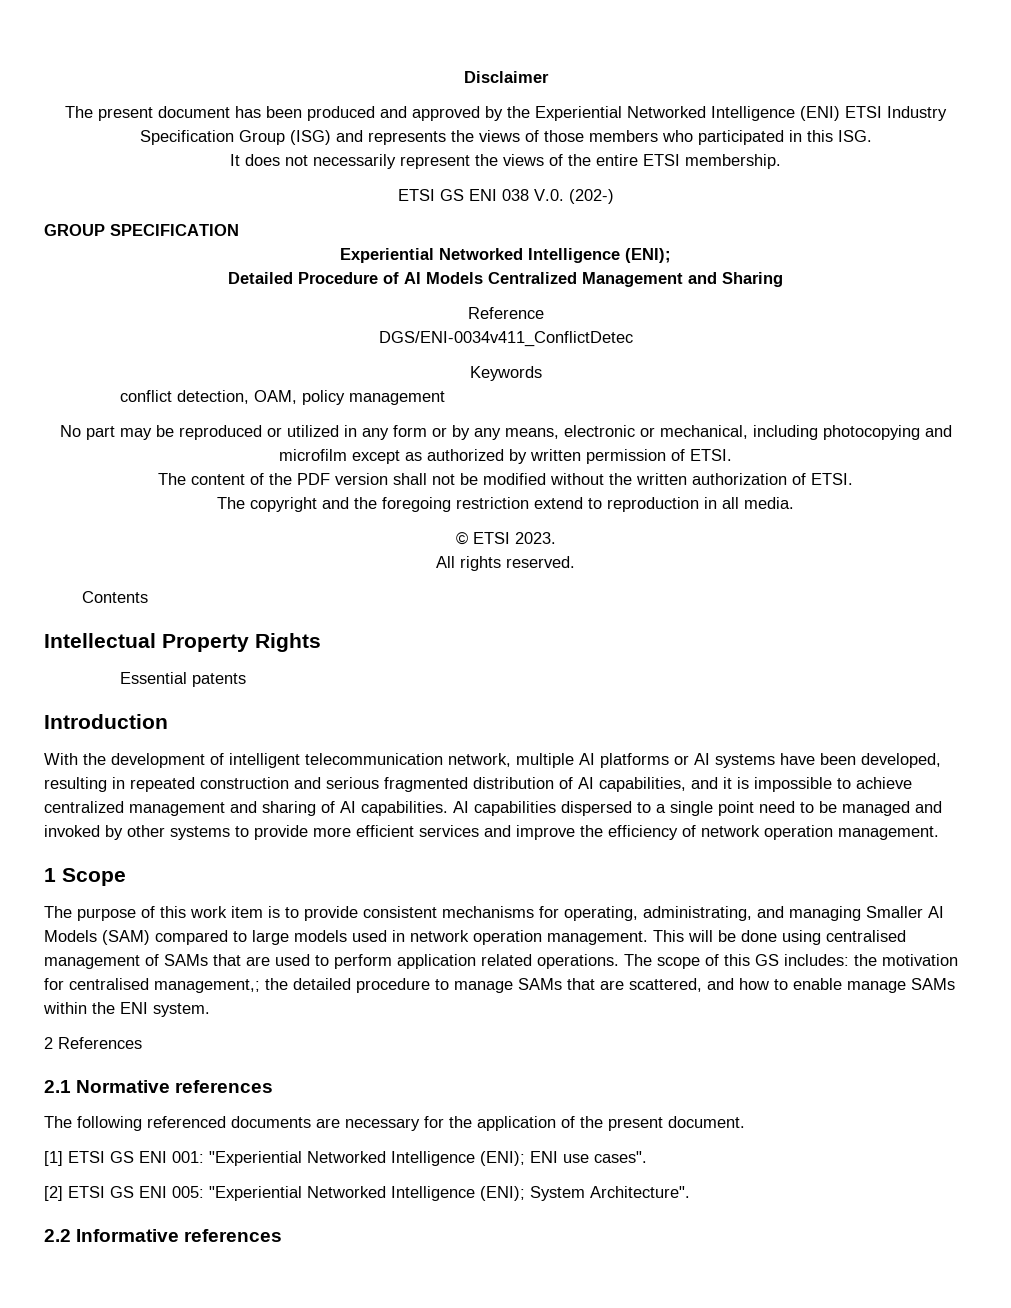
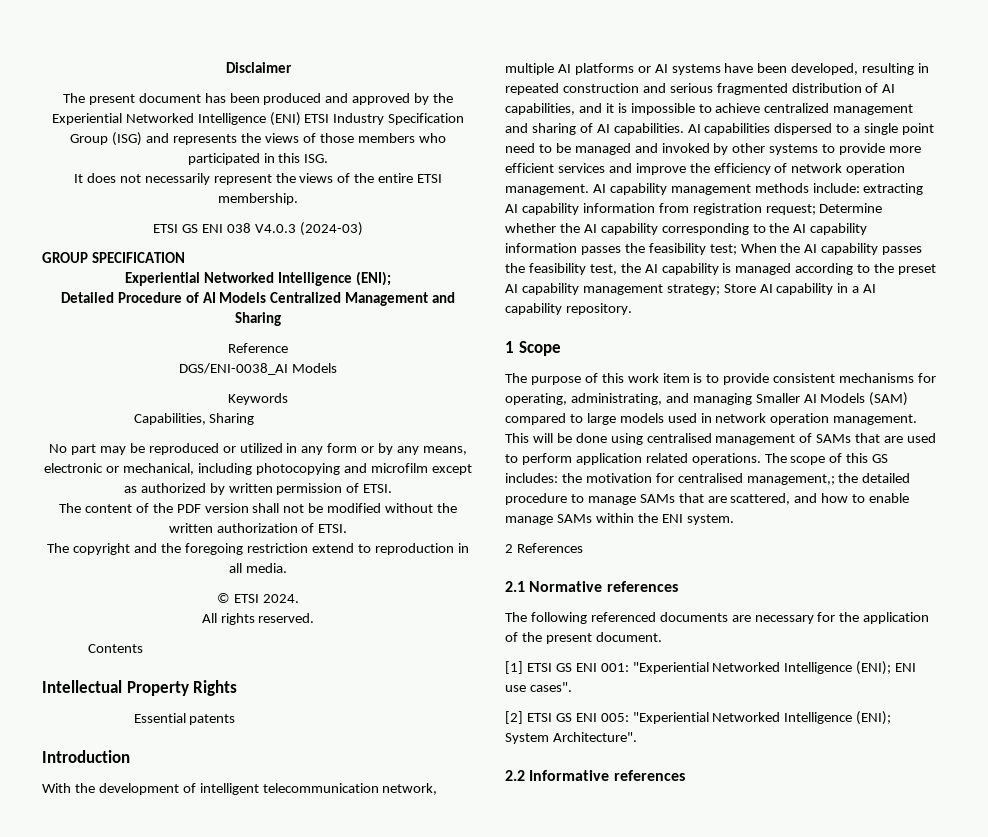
[533,189,614,204] V.0. (202-) -> [254,222,363,236] V4.0.3 (2024-03)
[378,331,633,347] DGS/ENI-0034v411_ConflictDetec -> [179,363,337,375] DGS/ENI-0038_AI Models
[119,390,445,405] conflict detection, OAM, policy management -> [133,413,255,425] Capabilities, Sharing
[514,532,556,544] 2023. -> [262,594,299,603] 2024.
(939, 833) none -> [592,183,924,195] [505,203,883,215] [505,223,868,235] [505,243,923,255] [505,263,937,275] [505,283,877,295] [505,303,632,315] AI capability management methods include: extracting AI capability information from registration request; Determine whether the AI capability corresponding to the AI capability information passes the feasibility test; When the AI capability passes the feasibility test, the AI capability is managed according to the preset AI capability management strategy; Store AI capability in a AI capability repository.

